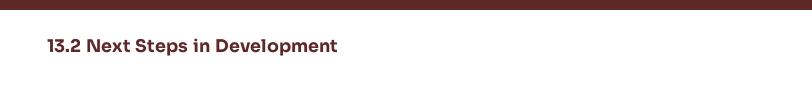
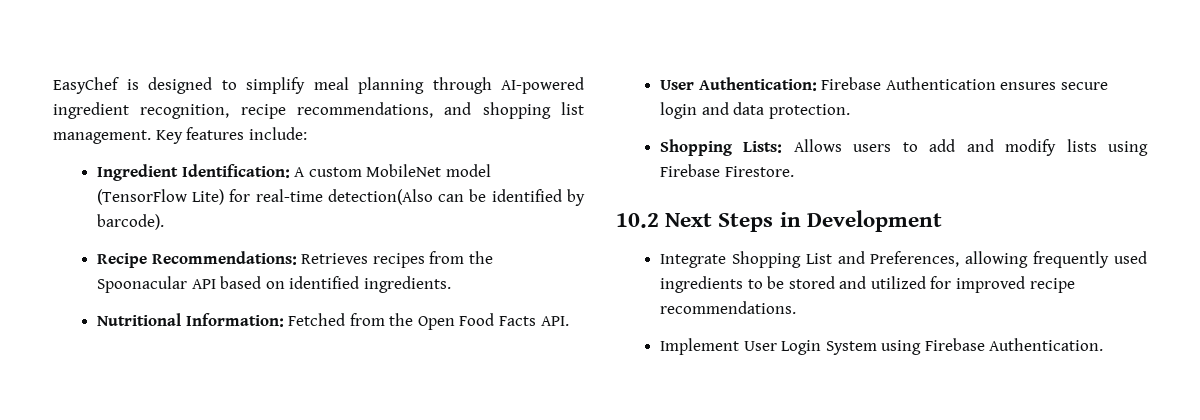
[47,38,338,56] 13.2 Next Steps in Development -> [53,77,584,94] [53,102,584,119] [53,127,307,144] [96,164,491,181] [96,189,585,206] [96,214,164,230] [96,251,493,268] [96,276,451,293] [96,313,569,330] [659,77,1108,91] [659,102,850,119] [659,139,1148,156] [659,164,794,177] [616,210,942,232] [659,251,1147,268] [659,276,1075,293] [659,301,796,314] [659,338,1104,355] EasyChef is designed to simplify meal planning through AI-powered ingredient recognition, recipe recommendations, and shopping list management. Key features include: // Ingredient Identification: A custom MobileNet model (TensorFlow Lite) for real-time detection(Also can be identified by barcode). // Recipe Recommendations: Retrieves recipes from the Spoonacular API based on identified ingredients. // Nutritional Information: Fetched from the Open Food Facts API. // User Authentication: Firebase Authentication ensures secure login and data protection. // Shopping Lists: Allows users to add and modify lists using Firebase Firestore. // 10.2 Next Steps in Development // Integrate Shopping List and Preferences, allowing frequently used ingredients to be stored and utilized for improved recipe recommendations. // Implement User Login System using Firebase Authentication.

